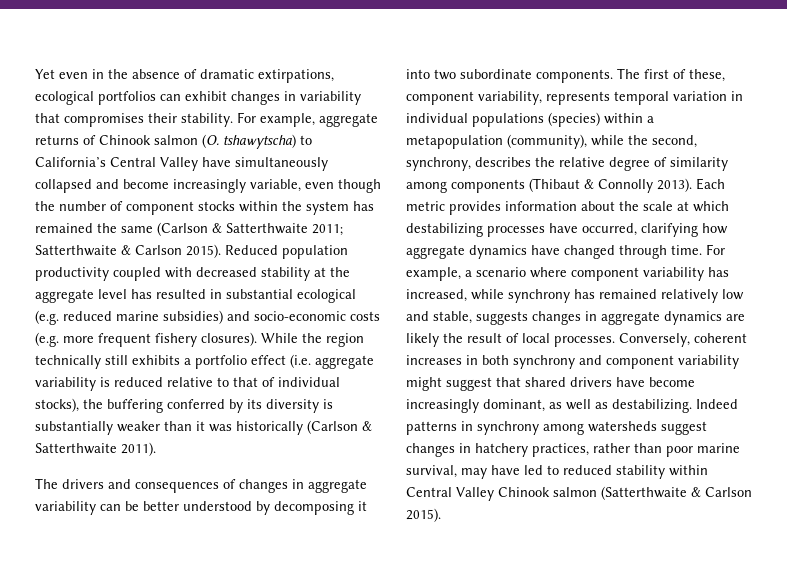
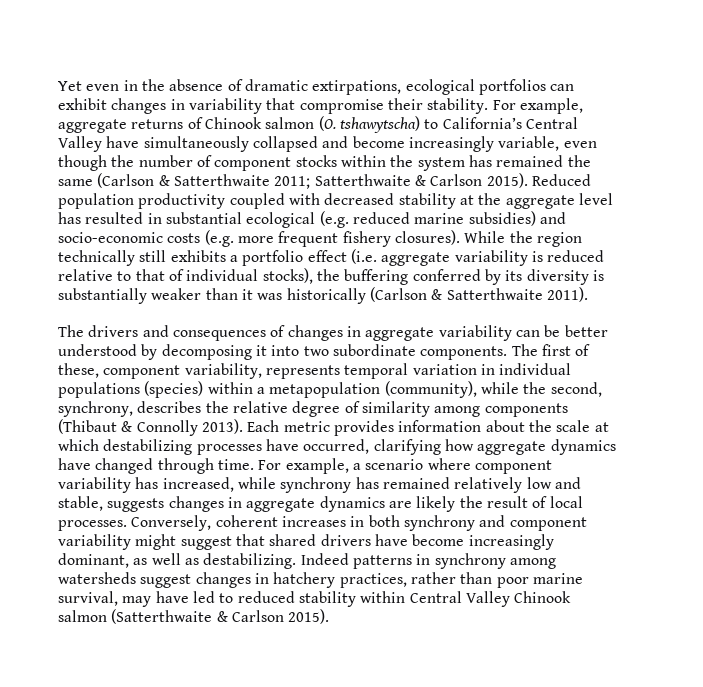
[64,113,144,127] compromises -> [299,99,384,114] compromise

